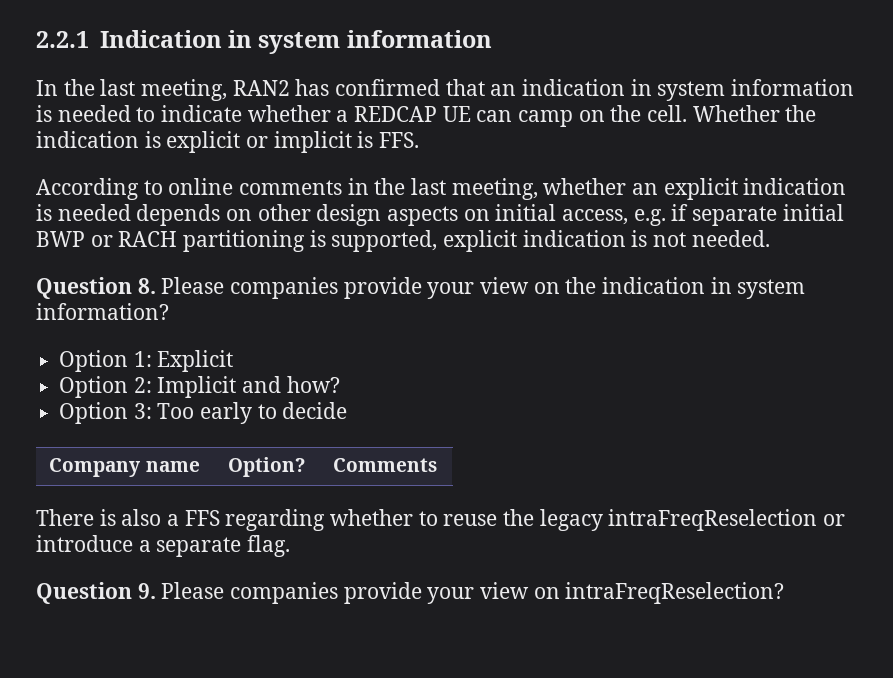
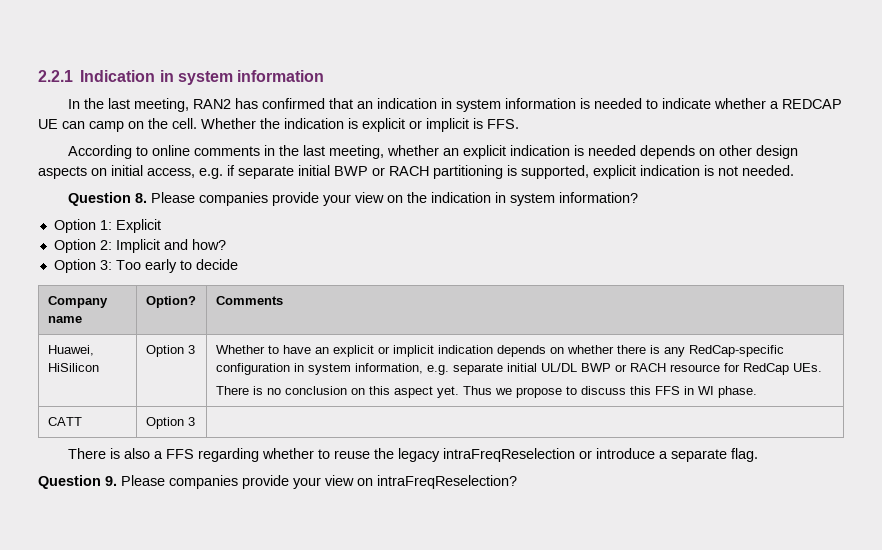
(438, 465) none -> [47,345,94,356] [47,363,99,372] [145,345,195,357] [215,345,784,357] [215,363,822,375] [215,386,757,398] [47,417,82,426] [145,417,195,429] // Huawei, HiSilicon | Option 3 | Whether to have an explicit or implicit indication depends on whether there is any RedCap-specific configuration in system information, e.g. separate initial UL/DL BWP or RACH resource for RedCap UEs. // There is no conclusion on this aspect yet. Thus we propose to discuss this FFS in WI phase. // CATT | Option 3 |

